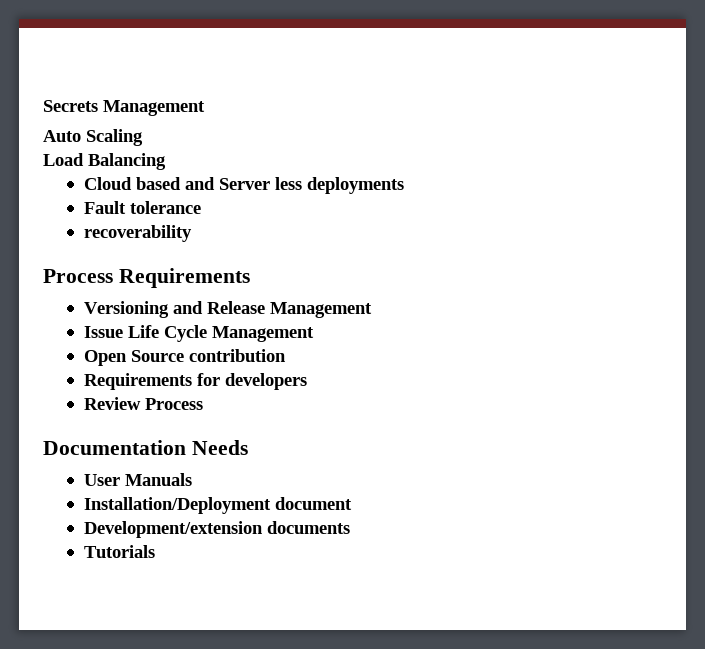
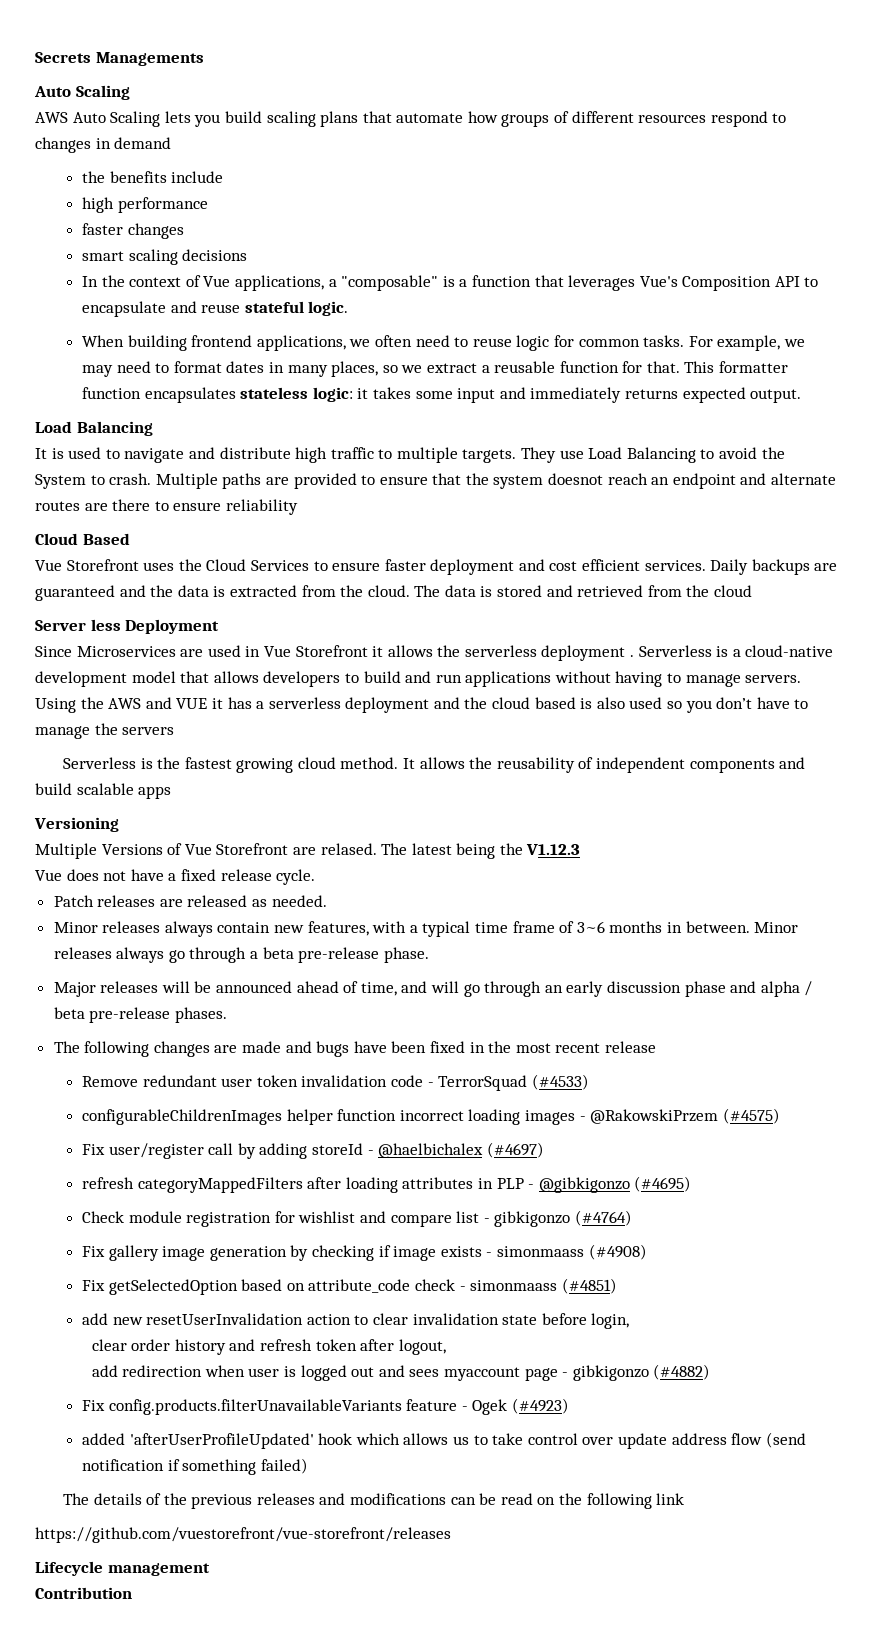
[103,100,205,116] Management -> [95,52,204,66] Managements
[43,153,166,170] [83,177,404,194] [83,201,201,214] [83,225,192,242] [43,268,250,288] [83,301,372,318] [83,325,314,342] [83,349,286,366] [83,373,307,390] [83,397,203,410] [43,440,248,455] [83,473,192,486] [83,497,352,514] [83,521,350,538] [83,545,155,558] Load Balancing // Cloud based and Server less deployments // Fault tolerance // recoverability // Process Requirements // Versioning and Release Management // Issue Life Cycle Management // Open Source contribution // Requirements for developers // Review Process // Documentation Needs // User Manuals // Installation/Deployment document // Development/extension documents // Tutorials -> [35,111,787,127] [35,137,172,153] [82,171,224,183] [82,197,208,213] [82,223,184,239] [82,249,248,265] [82,275,819,291] [82,301,349,317] [82,335,805,351] [82,361,789,377] [82,387,802,403] [35,421,153,436] [35,447,785,463] [35,473,837,489] [35,499,298,515] [35,533,130,545] [35,559,838,575] [35,585,753,601] [35,619,220,634] [35,645,834,661] [35,671,802,687] [35,697,809,713] [35,723,175,739] [62,757,806,773] [35,783,172,799] [34,817,119,832] [35,843,581,859] [35,869,316,885] [53,895,327,907] [53,921,799,937] [53,947,429,963] [53,981,813,997] [53,1007,227,1023] [53,1041,656,1057] [82,1074,589,1091] [82,1108,780,1125] [82,1142,544,1159] [82,1176,692,1193] [82,1210,632,1227] [82,1244,647,1261] [82,1278,617,1295] [82,1313,630,1329] [91,1339,446,1355] [91,1364,711,1381] [82,1398,569,1415] [82,1432,806,1449] [82,1458,308,1475] [62,1493,685,1509] [35,1527,451,1543] [35,1561,210,1576] [35,1587,132,1599] AWS Auto Scaling lets you build scaling plans that automate how groups of different resources respond to changes in demand // the benefits include // high performance // faster changes // smart scaling decisions // In the context of Vue applications, a "composable" is a function that leverages Vue's Composition API to encapsulate and reuse stateful logic. // When building frontend applications, we often need to reuse logic for common tasks. For example, we may need to format dates in many places, so we extract a reusable function for that. This formatter function encapsulates stateless logic: it takes some input and immediately returns expected output. // Load Balancing // It is used to navigate and distribute high traffic to multiple targets. They use Load Balancing to avoid the System to crash. Multiple paths are provided to ensure that the system doesnot reach an endpoint and alternate routes are there to ensure reliability // Cloud Based // Vue Storefront uses the Cloud Services to ensure faster deployment and cost efficient services. Daily backups are guaranteed and the data is extracted from the cloud. The data is stored and retrieved from the cloud // Server less Deployment // Since Microservices are used in Vue Storefront it allows the serverless deployment . Serverless is a cloud-native development model that allows developers to build and run applications without having to manage servers. Using the AWS and VUE it has a serverless deployment and the cloud based is also used so you don’t have to manage the servers // Serverless is the fastest growing cloud method. It allows the reusability of independent components and build scalable apps // Versioning // Multiple Versions of Vue Storefront are relased. The latest being the V1.12.3 // Vue does not have a fixed release cycle. // Patch releases are released as needed. // Minor releases always contain new features, with a typical time frame of 3~6 months in between. Minor releases always go through a beta pre-release phase. // Major releases will be announced ahead of time, and will go through an early discussion phase and alpha / beta pre-release phases. // The following changes are made and bugs have been fixed in the most recent release // Remove redundant user token invalidation code - TerrorSquad (#4533) // configurableChildrenImages helper function incorrect loading images - @RakowskiPrzem (#4575) // Fix user/register call by adding storeId - @haelbichalex (#4697) // refresh categoryMappedFilters after loading attributes in PLP - @gibkigonzo (#4695) // Check module registration for wishlist and compare list - gibkigonzo (#4764) // Fix gallery image generation by checking if image exists - simonmaass (#4908) // Fix getSelectedOption based on attribute_code check - simonmaass (#4851) // add new resetUserInvalidation action to clear invalidation state before login, // clear order history and refresh token after logout, // add redirection when user is logged out and sees myaccount page - gibkigonzo (#4882) // Fix config.products.filterUnavailableVariants feature - Ogek (#4923) // added 'afterUserProfileUpdated' hook which allows us to take control over update address flow (send notification if something failed) // The details of the previous releases and modifications can be read on the following link // https://github.com/vuestorefront/vue-storefront/releases // Lifecycle management // Contribution

